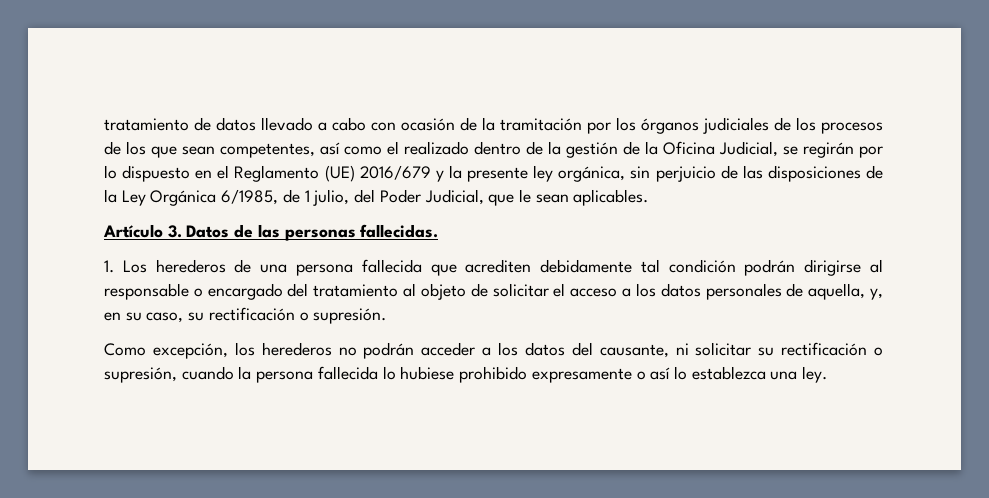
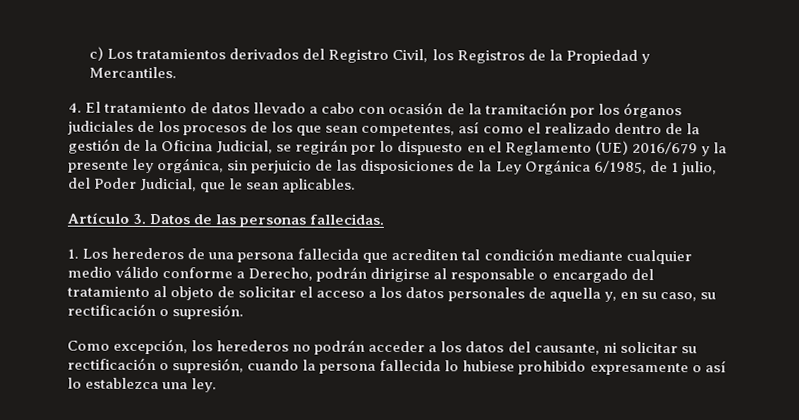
(104, 124) none -> [89,46,650,65] [89,66,178,79] [68,101,102,113] c) Los tratamientos derivados del Registro Civil, los Registros de la Propiedad y Mercantiles. // 4. El
[540,259,633,273] debidamente -> (459, 254) none
(736, 266) none -> [556,249,692,265] [67,265,314,281] mediante cualquier medio válido conforme a Derecho,
[808,283,866,300] aquella, -> [548,287,601,302] aquella

